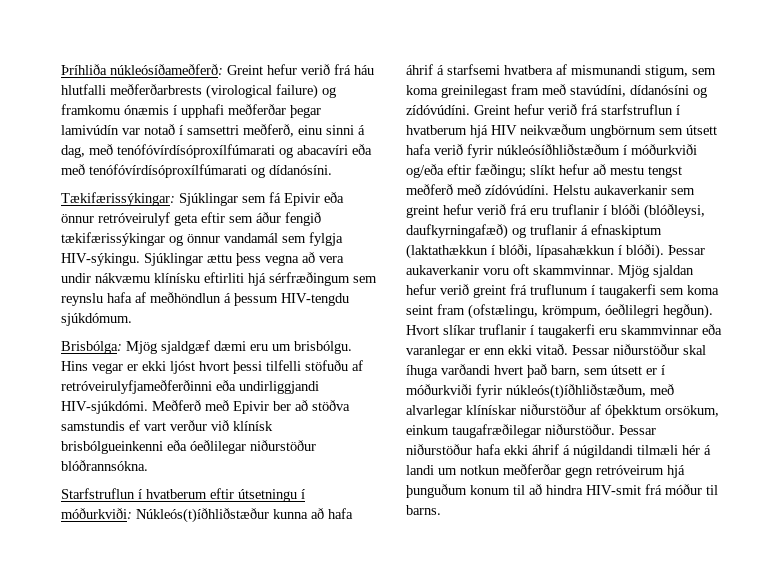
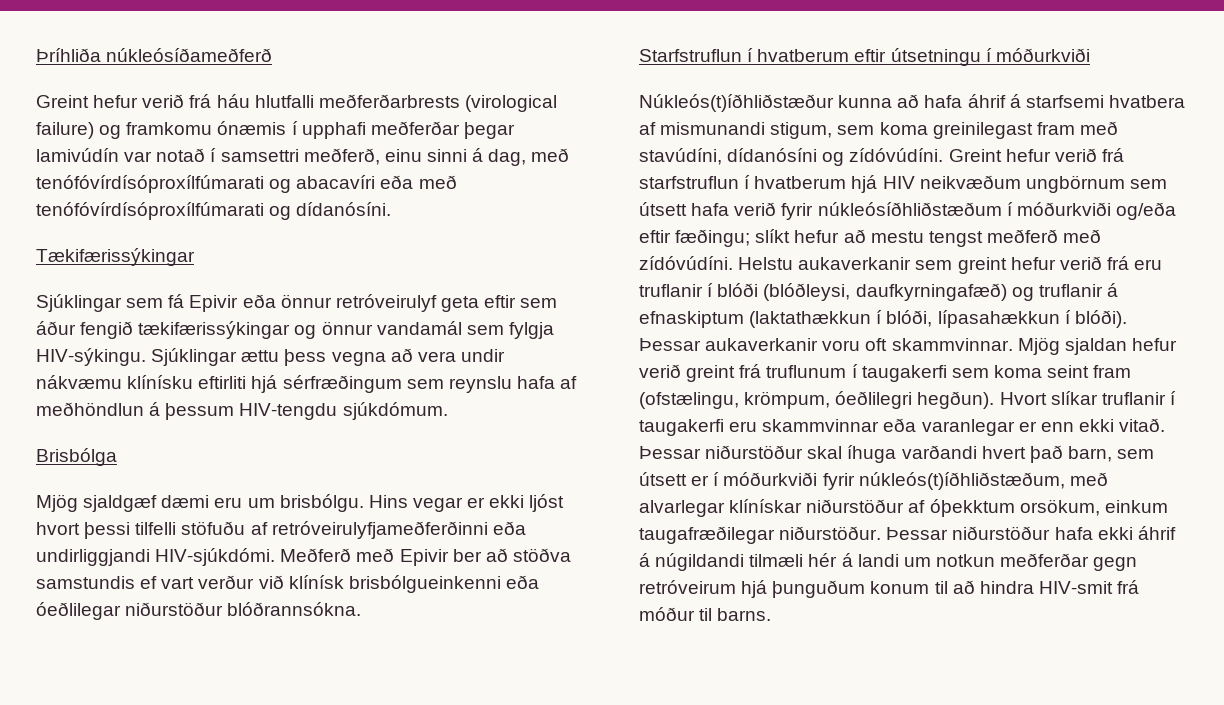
[110,64,223,75] núkleósíðameðferð: -> [106,48,273,62] núkleósíðameðferð //
[61,192,175,206] Tækifærissýkingar: -> [36,248,195,266] Tækifærissýkingar //
[61,341,122,354] Brisbólga: -> [36,448,117,466] Brisbólga //
[61,508,132,519] móðurkviði: -> [995,48,1090,62] móðurkviði //

